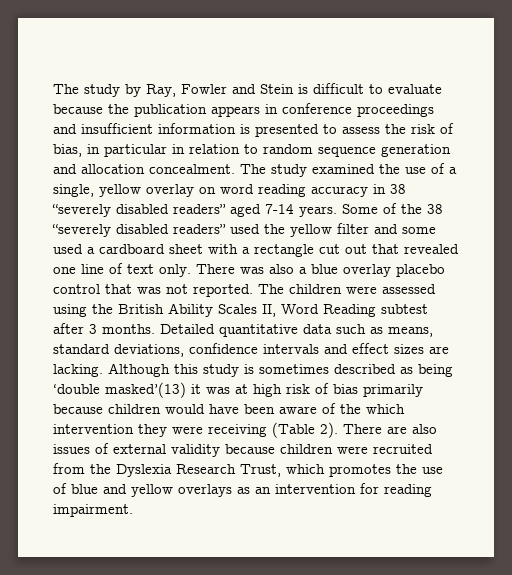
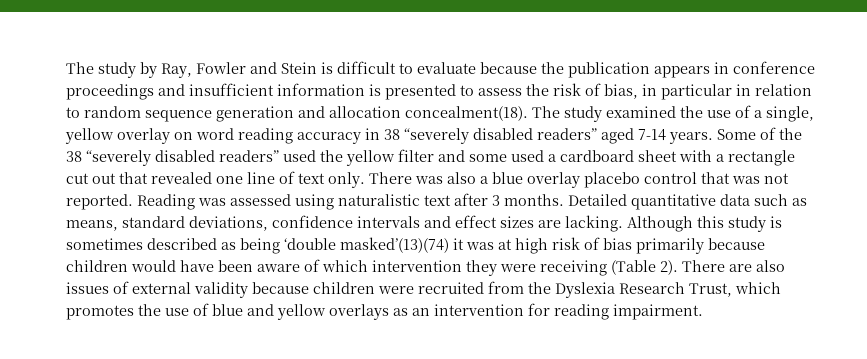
[149,164,235,174] concealment. -> [405,106,528,121] concealment(18).
[258,284,436,294] [53,303,428,317] The children were assessed using the British Ability Scales II, Word Reading subtest -> [137,194,451,210] Reading was assessed using naturalistic text
[105,382,186,398] masked’(13) -> [340,237,449,253] masked’(13)(74)
[340,404,361,414] the -> (320, 265) none

